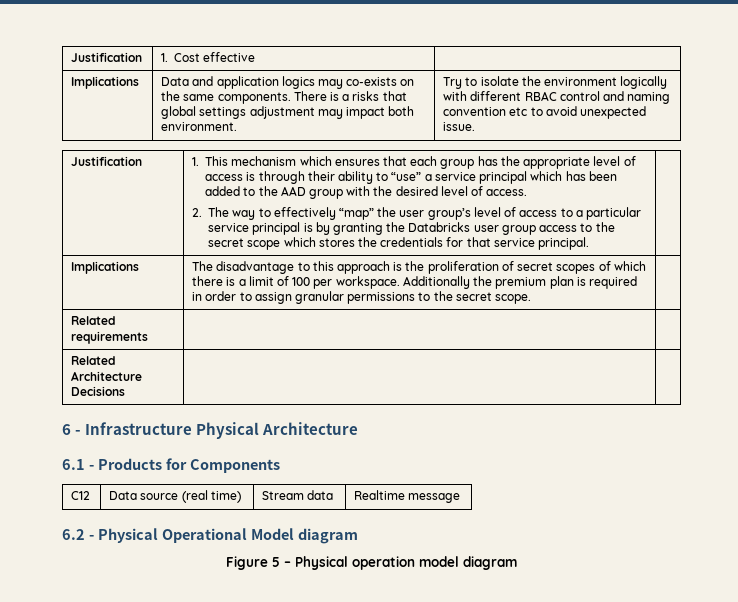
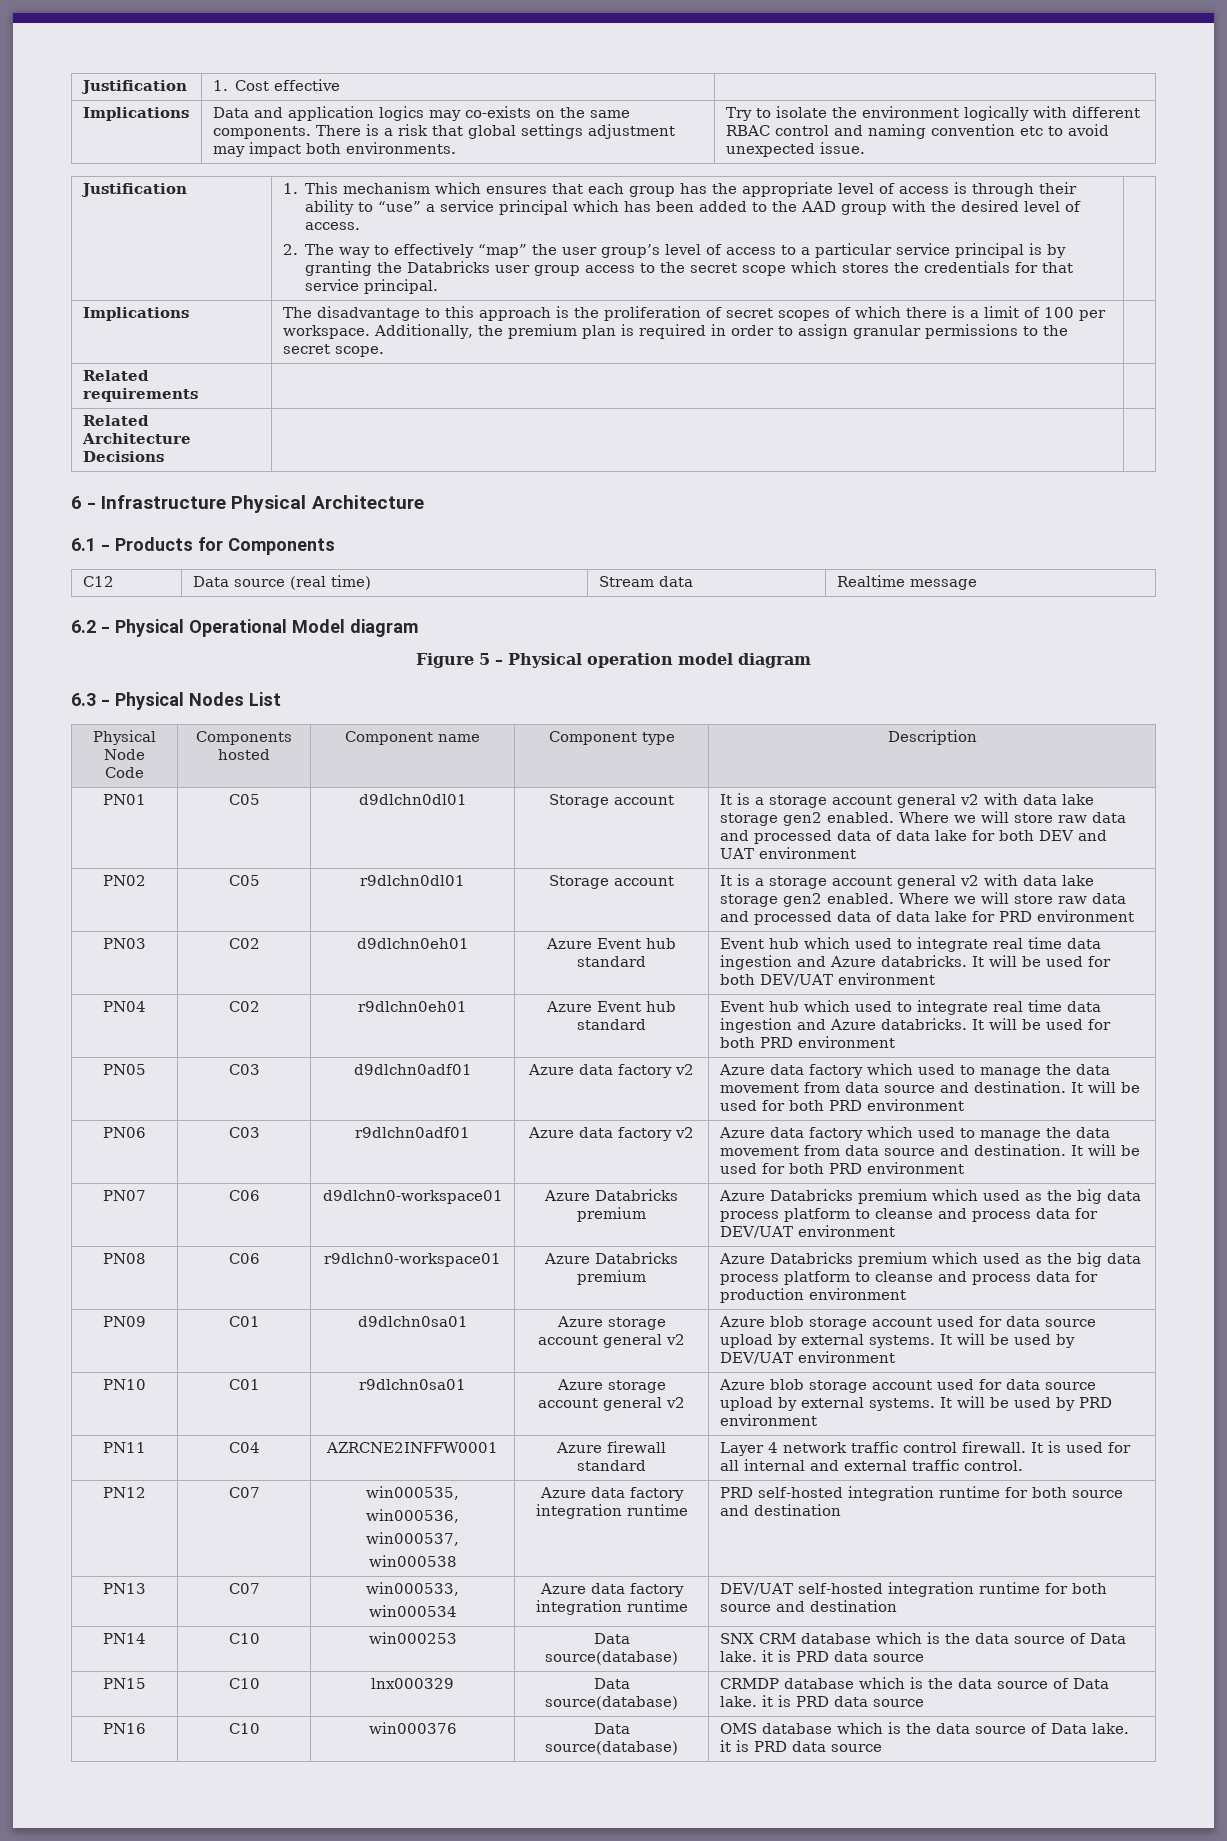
[352,91,380,101] risks -> [397,124,428,136] risk
[161,122,238,131] environment. -> [345,142,456,154] environments.
[402,276,470,289] Additionally -> [373,324,473,339] Additionally,
(517, 563) none -> [71,692,281,710] [93,730,156,745] [104,749,145,760] [105,767,144,778] [196,731,292,745] [217,749,270,760] [345,731,480,745] [548,731,675,745] [887,730,977,745] [103,794,146,805] [228,794,260,805] [358,794,467,805] [549,794,674,808] [719,793,1094,808] [719,811,1126,826] [719,830,1107,844] [719,847,856,859] [103,875,146,886] [228,875,260,886] [360,875,465,886] [549,875,674,889] [719,874,1094,889] [719,892,1126,907] [719,910,1134,925] [103,938,146,949] [228,938,260,949] [356,938,469,949] [546,938,676,949] [577,956,646,967] [719,937,1101,952] [719,955,1111,970] [719,973,935,986] [103,1001,146,1012] [228,1001,260,1012] [358,1001,467,1012] [546,1001,676,1012] [577,1019,646,1030] [719,1000,1101,1015] [719,1018,1111,1033] [719,1036,895,1048] [103,1064,146,1075] [228,1064,260,1075] [353,1064,472,1075] [528,1064,694,1078] [718,1063,1110,1078] [719,1081,1140,1093] [719,1099,964,1111] [103,1127,146,1138] [228,1127,260,1138] [355,1127,470,1138] [528,1127,694,1141] [718,1126,1110,1141] [719,1144,1140,1156] [719,1162,964,1174] [103,1190,146,1201] [228,1190,260,1201] [322,1190,503,1204] [544,1189,678,1201] [577,1207,646,1222] [718,1189,1141,1204] [719,1208,1098,1222] [719,1225,895,1238] [103,1253,146,1264] [228,1253,260,1264] [324,1253,501,1267] [544,1252,678,1264] [577,1270,646,1285] [718,1252,1141,1267] [719,1271,1098,1285] [719,1288,906,1303] [103,1316,146,1327] [228,1316,260,1327] [357,1316,468,1327] [556,1316,666,1330] [538,1334,685,1348] [718,1316,1096,1330] [719,1333,1075,1348] [719,1351,895,1364] [103,1379,146,1390] [228,1379,260,1390] [359,1379,466,1390] [556,1379,666,1393] [538,1397,685,1411] [718,1379,1096,1393] [719,1396,1112,1411] [719,1414,817,1426] [103,1442,146,1453] [228,1442,260,1453] [326,1442,498,1453] [556,1441,666,1453] [577,1460,646,1471] [719,1441,1131,1456] [719,1459,1023,1471] [103,1487,146,1498] [228,1487,260,1498] [366,1486,459,1500] [366,1509,459,1523] [366,1532,459,1546] [368,1555,457,1567] [539,1487,684,1501] [535,1504,688,1519] [719,1486,1123,1501] [719,1504,841,1516] [103,1583,146,1594] [228,1583,260,1594] [366,1582,459,1596] [368,1605,457,1617] [539,1583,684,1597] [535,1600,688,1615] [719,1582,1107,1597] [719,1600,897,1612] [103,1633,146,1644] [228,1633,260,1644] [368,1632,457,1644] [593,1633,630,1644] [545,1651,678,1665] [719,1632,1126,1644] [719,1650,924,1662] [103,1678,146,1689] [228,1678,260,1689] [371,1678,454,1689] [593,1678,630,1689] [545,1696,678,1710] [719,1677,1109,1689] [719,1695,924,1707] [103,1723,146,1734] [228,1723,260,1734] [368,1722,457,1734] [593,1723,630,1734] [545,1741,678,1755] [719,1722,1129,1734] [719,1740,882,1752] // 6.3 - Physical Nodes List // Physical Node Code | Components hosted | Component name | Component type | Description // PN01 | C05 | d9dlchn0dl01 | Storage account | It is a storage account general v2 with data lake storage gen2 enabled. Where we will store raw data and processed data of data lake for both DEV and UAT environment // PN02 | C05 | r9dlchn0dl01 | Storage account | It is a storage account general v2 with data lake storage gen2 enabled. Where we will store raw data and processed data of data lake for PRD environment // PN03 | C02 | d9dlchn0eh01 | Azure Event hub standard | Event hub which used to integrate real time data ingestion and Azure databricks. It will be used for both DEV/UAT environment // PN04 | C02 | r9dlchn0eh01 | Azure Event hub standard | Event hub which used to integrate real time data ingestion and Azure databricks. It will be used for both PRD environment // PN05 | C03 | d9dlchn0adf01 | Azure data factory v2 | Azure data factory which used to manage the data movement from data source and destination. It will be used for both PRD environment // PN06 | C03 | r9dlchn0adf01 | Azure data factory v2 | Azure data factory which used to manage the data movement from data source and destination. It will be used for both PRD environment // PN07 | C06 | d9dlchn0-workspace01 | Azure Databricks premium | Azure Databricks premium which used as the big data process platform to cleanse and process data for DEV/UAT environment // PN08 | C06 | r9dlchn0-workspace01 | Azure Databricks premium | Azure Databricks premium which used as the big data process platform to cleanse and process data for production environment // PN09 | C01 | d9dlchn0sa01 | Azure storage account general v2 | Azure blob storage account used for data source upload by external systems. It will be used by DEV/UAT environment // PN10 | C01 | r9dlchn0sa01 | Azure storage account general v2 | Azure blob storage account used for data source upload by external systems. It will be used by PRD environment // PN11 | C04 | AZRCNE2INFFW0001 | Azure firewall standard | Layer 4 network traffic control firewall. It is used for all internal and external traffic control. // PN12 | C07 | win000535, // win000536, // win000537, // win000538 | Azure data factory integration runtime | PRD self-hosted integration runtime for both source and destination // PN13 | C07 | win000533, // win000534 | Azure data factory integration runtime | DEV/UAT self-hosted integration runtime for both source and destination // PN14 | C10 | win000253 | Data source(database) | SNX CRM database which is the data source of Data lake. it is PRD data source // PN15 | C10 | lnx000329 | Data source(database) | CRMDP database which is the data source of Data lake. it is PRD data source // PN16 | C10 | win000376 | Data source(database) | OMS database which is the data source of Data lake. it is PRD data source

